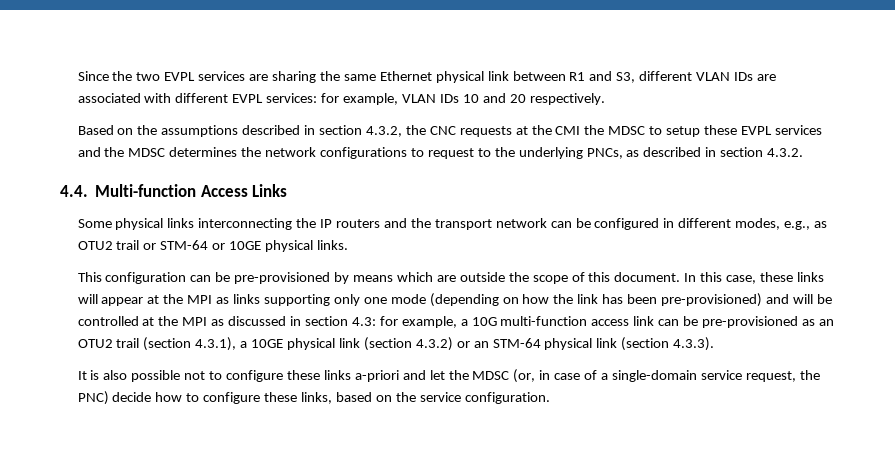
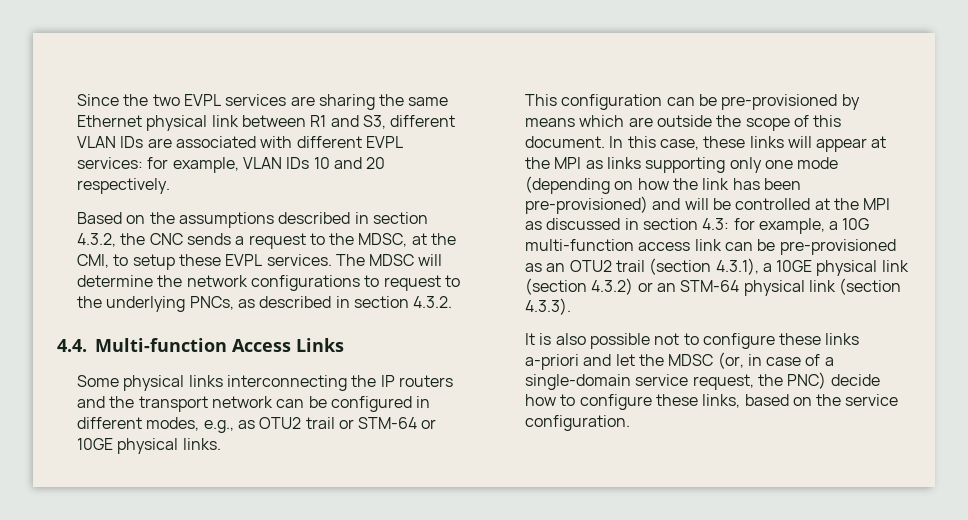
[459,125,822,137] [77,147,238,157] requests at the CMI the MDSC to setup these EVPL services and the MDSC determines -> [186,233,457,249] [76,254,443,270] [76,275,153,287] sends a request to the MDSC, at the CMI, to setup these EVPL services. The MDSC will determine

